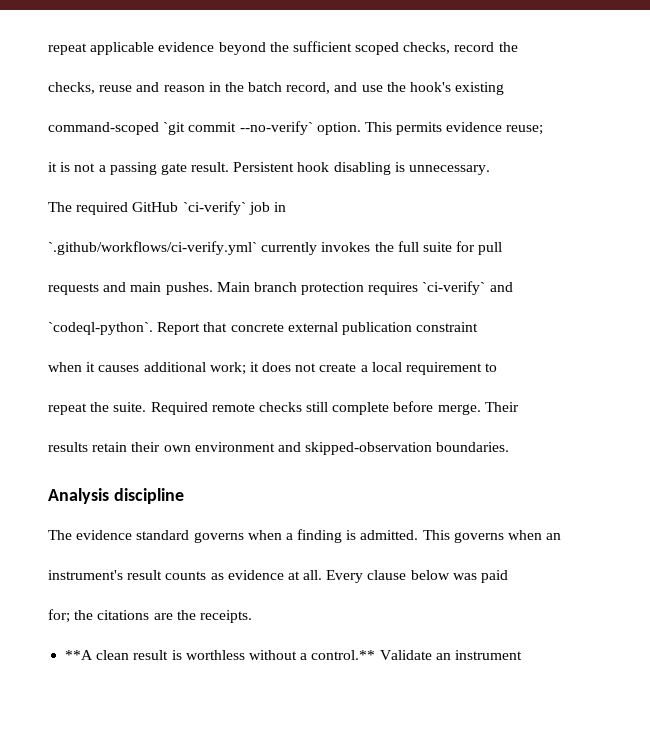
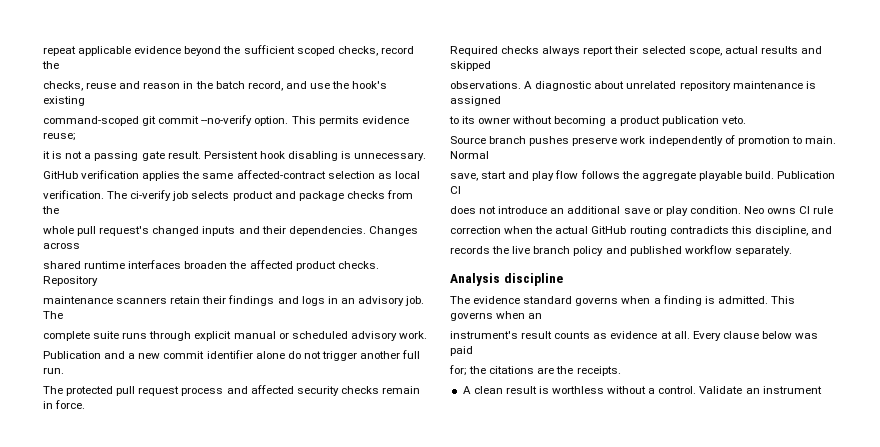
[163,121,313,135] `git commit --no-verify` -> [142,115,253,126] git commit --no-verify
[48,201,286,215] [48,241,503,255] [48,281,513,295] [48,322,479,335] [48,362,498,375] [48,401,519,415] [48,442,510,455] The required GitHub `ci-verify` job in // `.github/workflows/ci-verify.yml` currently invokes the full suite for pull // requests and main pushes. Main branch protection requires `ci-verify` and // `codeql-python`. Report that concrete external publication constraint // when it causes additional work; it does not create a local requirement to // repeat the suite. Required remote checks still complete before merge. Their // results retain their own environment and skipped-observation boundaries. -> [43,170,420,181] [43,190,413,201] [42,206,59,214] [43,226,418,236] [43,242,80,249] [43,260,379,271] [43,276,98,286] [43,295,425,306] [43,311,63,319] [43,331,427,341] [43,350,421,361] [43,367,64,374] [43,385,420,396] [43,400,86,409] [450,46,822,56] [450,61,491,71] [450,81,816,91] [450,96,501,106] [449,116,746,126] [450,135,836,146] [450,151,489,159] [450,170,836,181] [450,186,461,194] [450,206,834,216] [450,226,832,236] [450,245,792,256] GitHub verification applies the same affected-contract selection as local // verification. The ci-verify job selects product and package checks from the // whole pull request's changed inputs and their dependencies. Changes across // shared runtime interfaces broaden the affected product checks. Repository // maintenance scanners retain their findings and logs in an advisory job. The // complete suite runs through explicit manual or scheduled advisory work. // Publication and a new commit identifier alone do not trigger another full run. // The protected pull request process and affected security checks remain in force. // Required checks always report their selected scope, actual results and skipped // observations. A diagnostic about unrelated repository maintenance is assigned // to its owner without becoming a product publication veto. // Source branch pushes preserve work independently of promotion to main. Normal // save, start and play flow follows the aggregate playable build. Publication CI // does not introduce an additional save or play condition. Neo owns CI rule // correction when the actual GitHub routing contradicts this discipline, and // records the live branch policy and published workflow separately.
[65,650,94,660] **A -> [462,386,471,394] A
[311,650,376,660] control.** -> [658,386,697,394] control.

